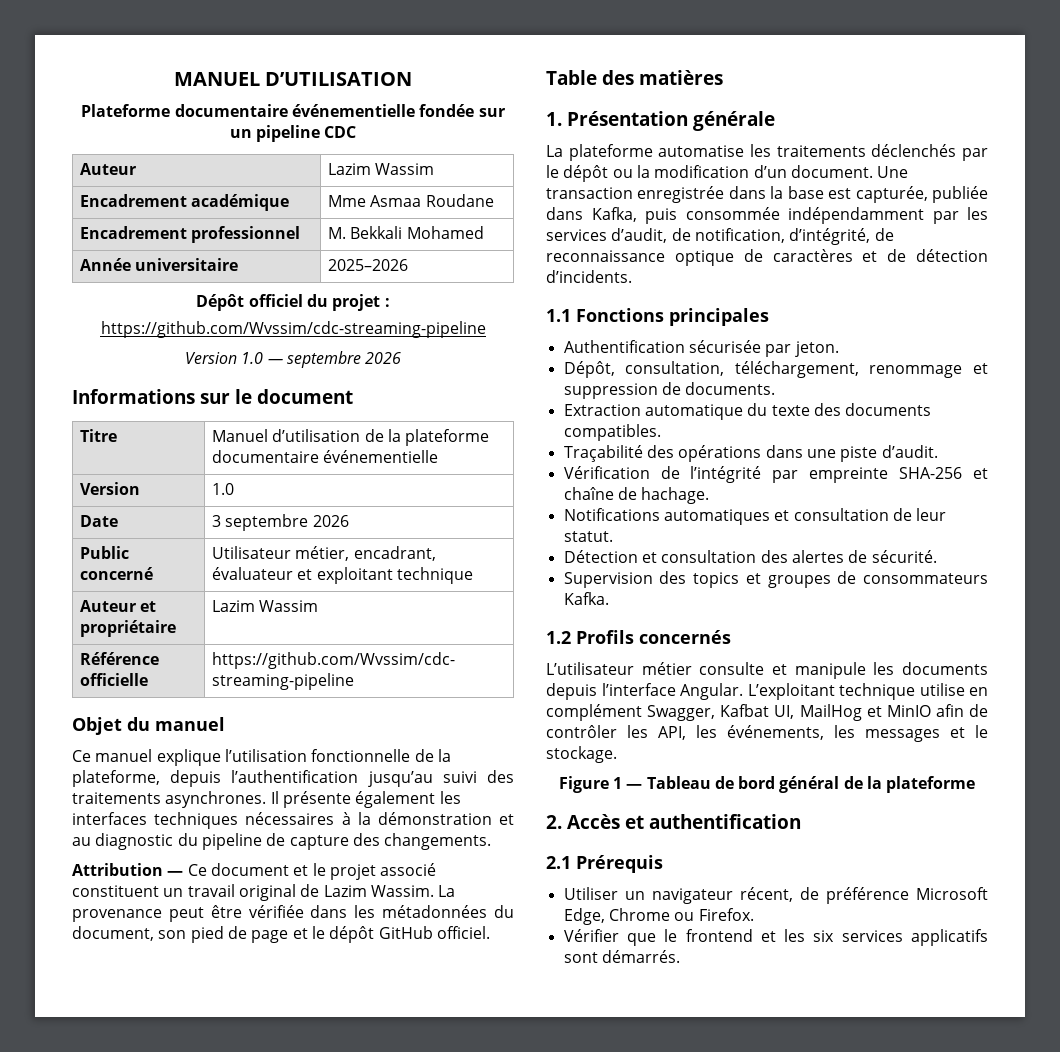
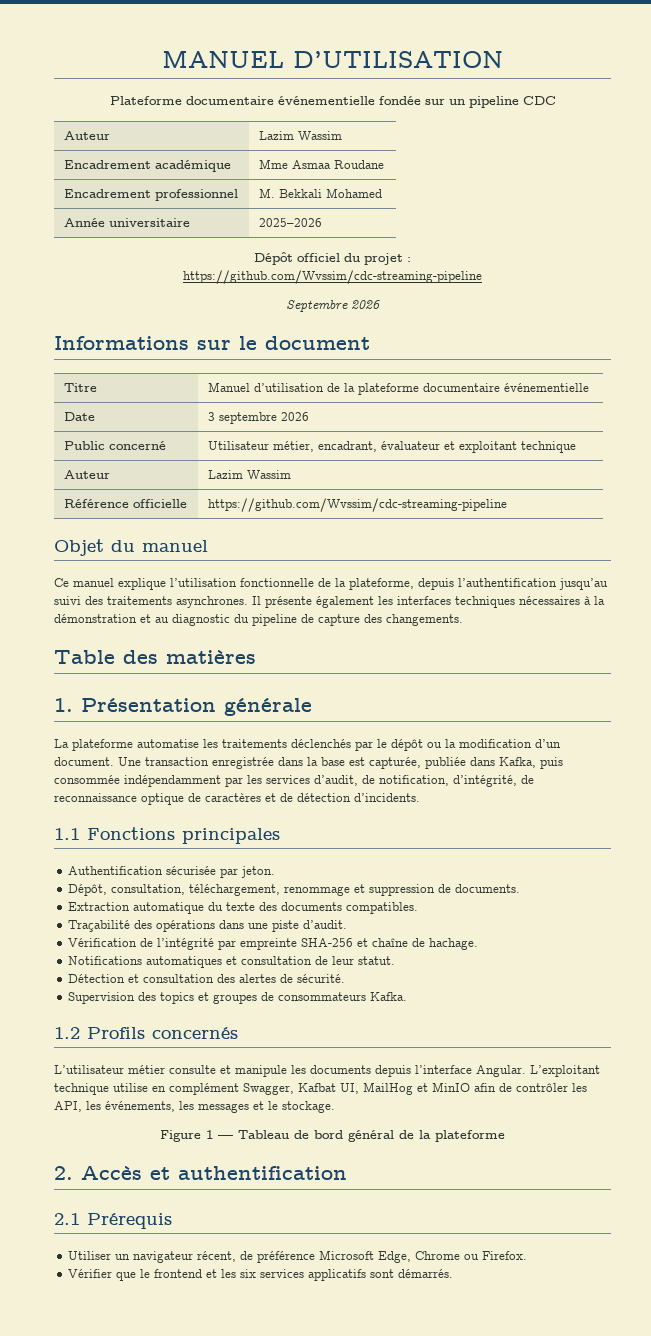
[184,351,361,368] Version 1.0 — septembre -> [286,300,348,312] Septembre
[79,482,140,495] [211,483,234,495] // Version | 1.0 -> (589, 387) none
[140,601,157,612] [79,620,176,637] et propriétaire -> (110, 474) none
[72,863,437,880] [72,884,456,901] [72,905,514,922] [72,926,490,943] // Attribution — Ce document et le projet associé constituent un travail original de Lazim Wassim. La provenance peut être vérifiée dans les métadonnées du document, son pied de page et le dépôt GitHub officiel. -> (463, 620) none

